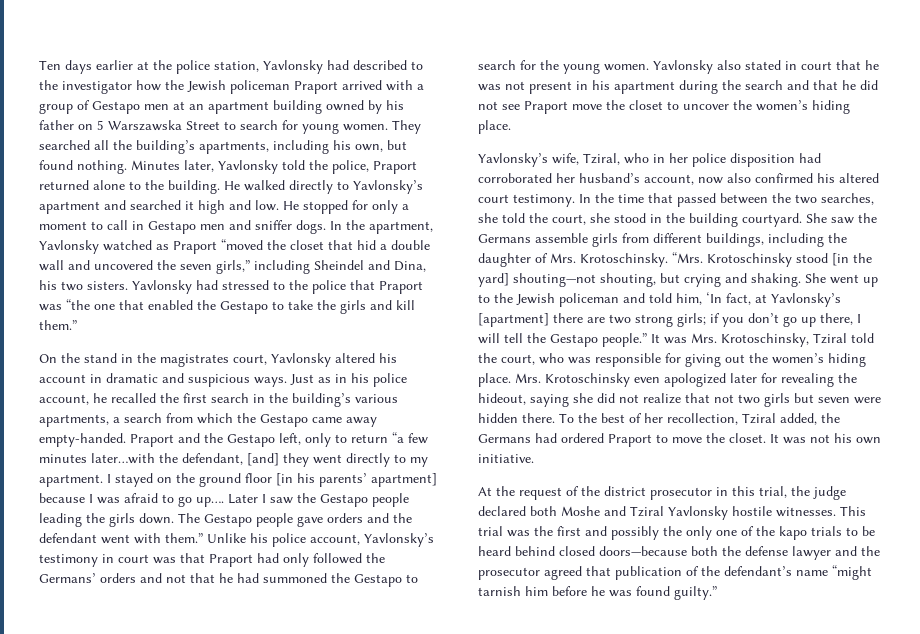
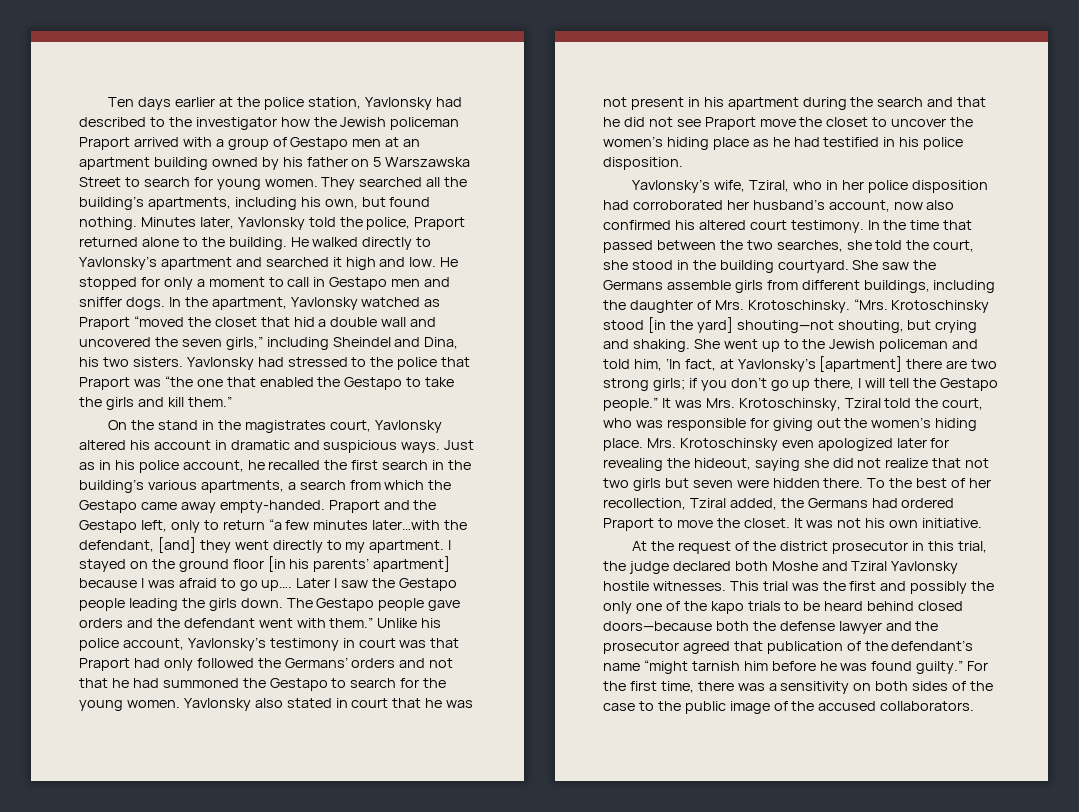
[478,120,511,134] place. -> [712,137,964,150] [603,157,683,170] place as he had testified in his police disposition.
(717, 593) none -> [967,661,989,671] [603,681,994,694] [603,701,975,714] For the first time, there was a sensitivity on both sides of the case to the public image of the accused collaborators.

